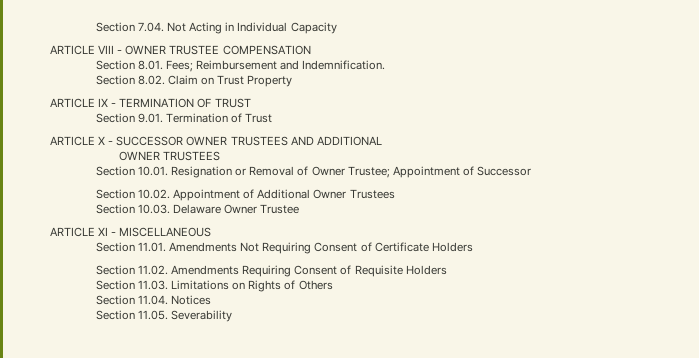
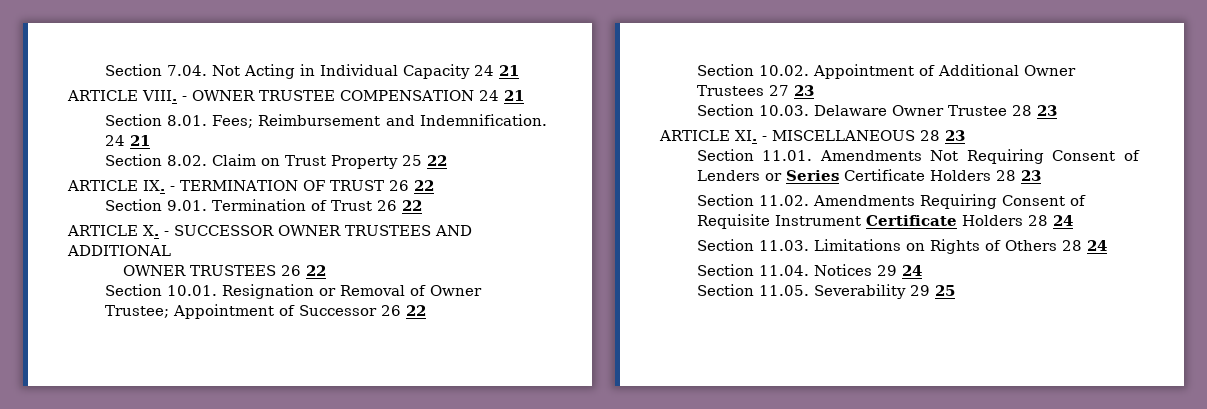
[50,45,115,55] // ARTICLE VIII -> [473,65,519,76] [67,90,177,101] 24 21 // ARTICLE VIII.
(311, 50) none -> [479,90,524,101] 24 21
(386, 65) none -> [104,135,150,146] 24 21
[50,98,109,108] // ARTICLE IX -> [401,155,447,166] [67,180,165,191] 25 22 // ARTICLE IX.
(251, 103) none -> [389,180,434,191] 26 22
[50,136,106,146] // ARTICLE X -> [376,200,422,211] [67,225,159,236] 26 22 // ARTICLE X.
(220, 156) none -> [280,265,326,276] 26 22
(531, 171) none -> [380,305,426,316] 26 22
(395, 194) none -> [768,85,814,96] 27 23
[50,227,109,237] // ARTICLE XI -> [1011,105,1057,116] [659,130,757,141] 28 23 // ARTICLE XI.
(212, 232) none -> [920,130,965,141] 28 23
[374,242,473,252] Certificate Holders -> [696,169,1041,181] Lenders or Series Certificate Holders 28 23
[405,265,447,275] Holders -> [774,215,1073,226] Instrument Certificate Holders 28 24
(333, 285) none -> [1061,240,1107,251] 28 24
(212, 300) none -> [876,265,922,276] 29 24
(233, 316) none -> [909,285,955,296] 29 25

